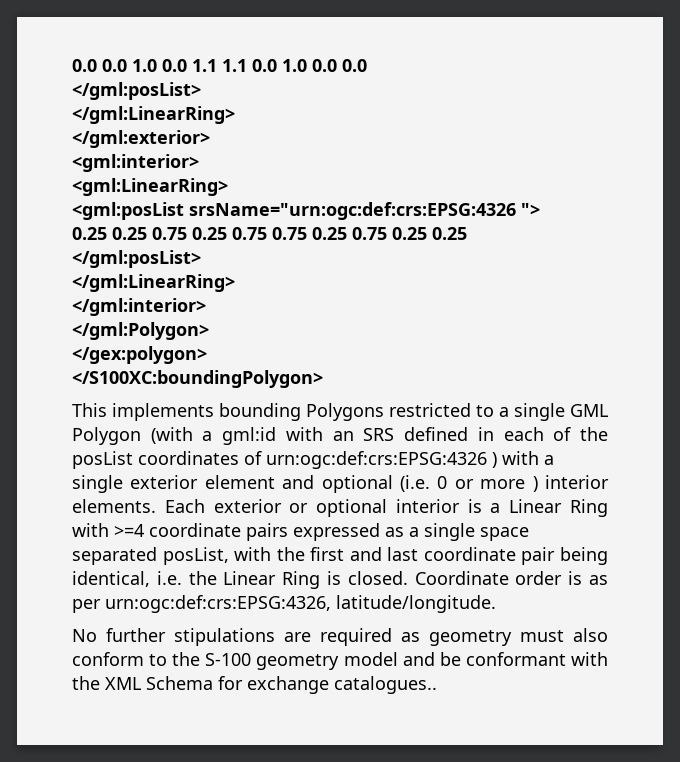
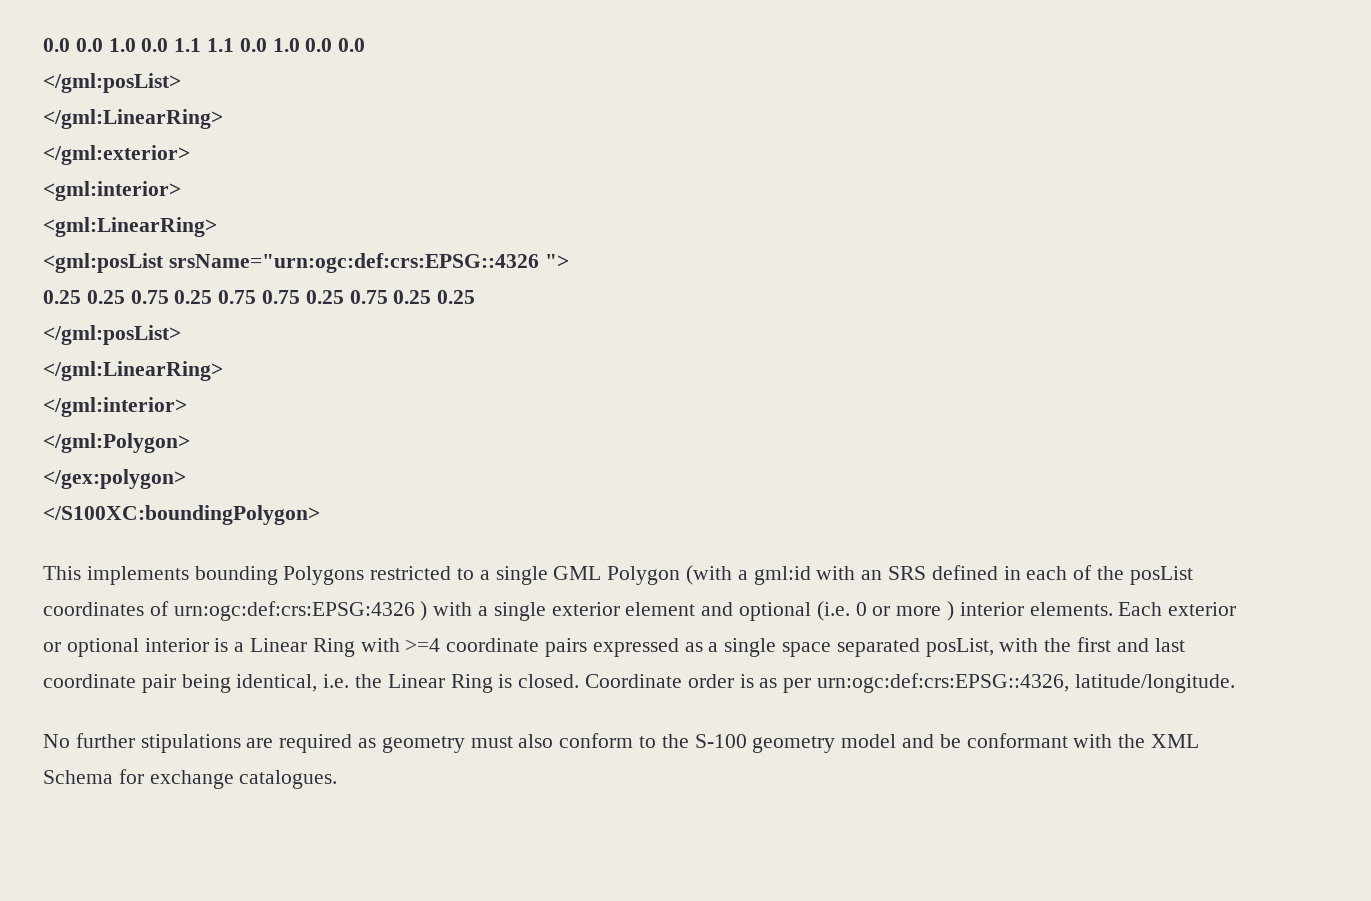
[189,202,516,220] srsName="urn:ogc:def:crs:EPSG:4326 -> [168,253,539,273] srsName="urn:ogc:def:crs:EPSG::4326
[105,595,331,613] urn:ogc:def:crs:EPSG:4326, -> [817,673,1070,693] urn:ogc:def:crs:EPSG::4326,
[334,676,437,694] catalogues.. -> [239,770,338,789] catalogues.

